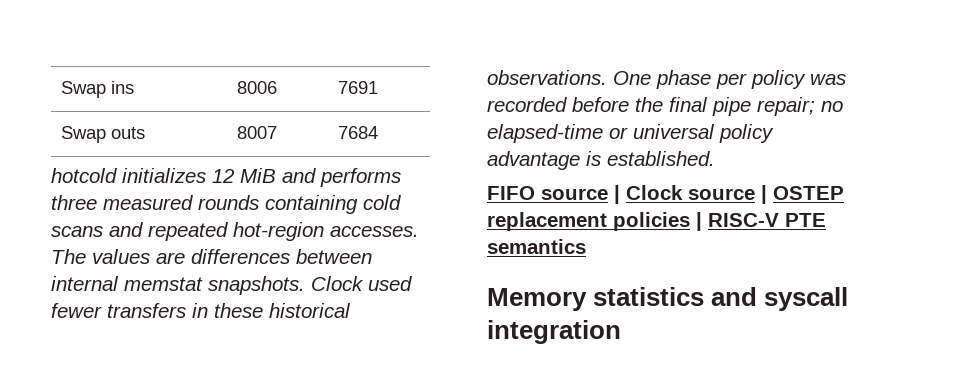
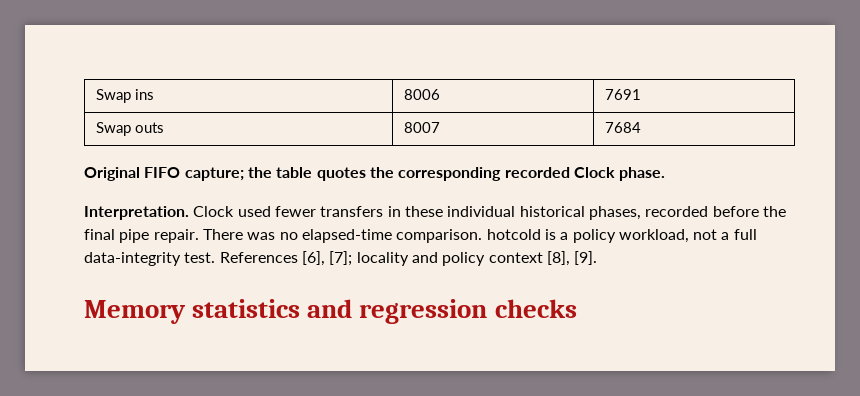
[51,168,401,187] [51,195,401,214] [51,222,419,241] [51,249,372,264] [51,276,305,295] hotcold initializes 12 MiB and performs three measured rounds containing cold scans and repeated hot-region accesses. The values are differences between internal memstat snapshots. -> [84,167,666,181] [84,206,189,220] Original FIFO capture; the table quotes the corresponding recorded Clock phase. // Interpretation.
[269,303,351,318] [487,70,846,89] historical observations. One phase per policy was -> [447,206,641,220] individual historical phases,
[757,97,843,116] [487,124,774,143] [487,151,715,170] [487,185,844,204] [487,212,826,231] [487,239,586,254] repair; no elapsed-time or universal policy advantage is established. // FIFO source | Clock source | OSTEP replacement policies | RISC-V PTE semantics -> [153,229,757,243] [84,251,598,266] repair. There was no elapsed-time comparison. hotcold is a policy workload, not a full data-integrity test. References [6], [7]; locality and policy context [8], [9].
[764,287,849,311] [487,320,621,344] syscall integration -> [359,299,577,324] regression checks

